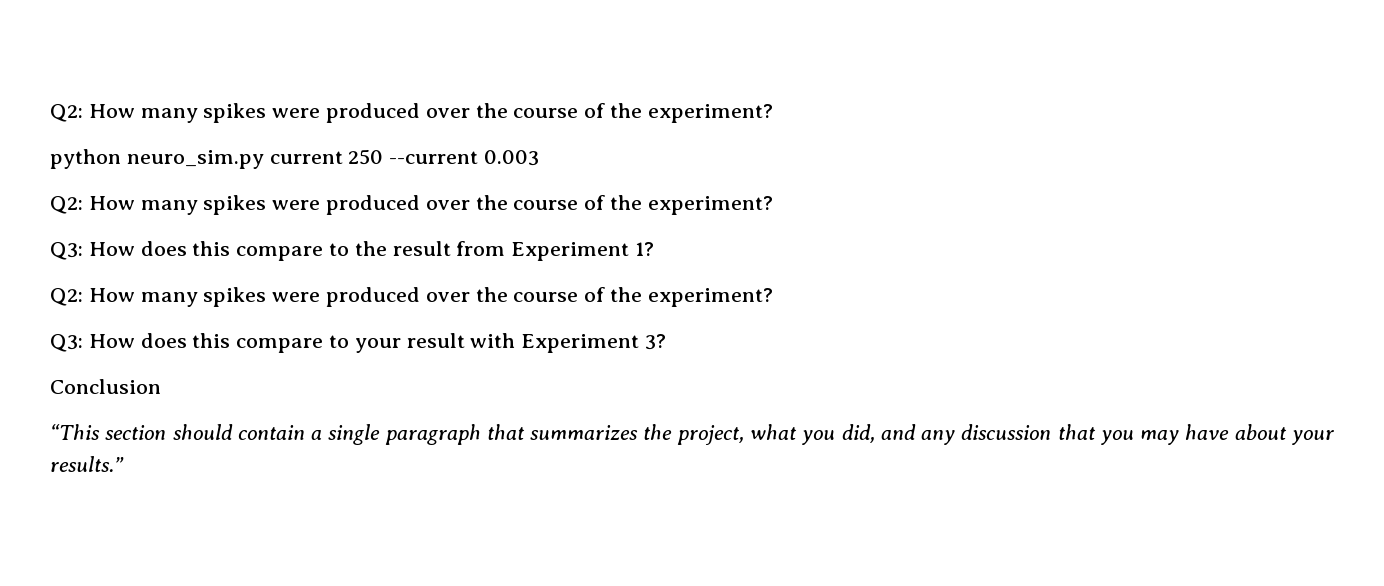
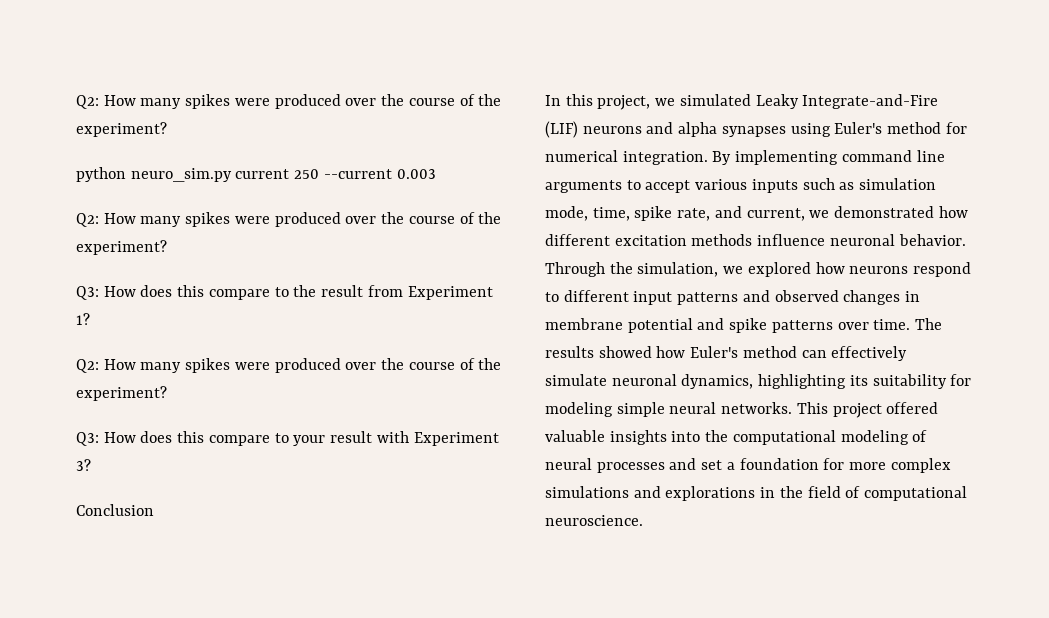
[50,424,1334,445] [50,456,124,472] “This section should contain a single paragraph that summarizes the project, what you did, and any discussion that you may have about your results.” -> [545,94,939,110] [545,121,967,138] [545,150,945,165] [545,178,937,193] [545,206,968,221] [545,234,966,246] [545,262,972,277] [545,290,921,305] [545,318,943,333] [545,346,908,361] [545,374,972,389] [545,402,939,418] [545,430,928,445] [545,458,951,473] [545,486,968,501] [545,515,643,526] In this project, we simulated Leaky Integrate-and-Fire (LIF) neurons and alpha synapses using Euler's method for numerical integration. By implementing command line arguments to accept various inputs such as simulation mode, time, spike rate, and current, we demonstrated how different excitation methods influence neuronal behavior. Through the simulation, we explored how neurons respond to different input patterns and observed changes in membrane potential and spike patterns over time. The results showed how Euler's method can effectively simulate neuronal dynamics, highlighting its suitability for modeling simple neural networks. This project offered valuable insights into the computational modeling of neural processes and set a foundation for more complex simulations and explorations in the field of computational neuroscience.

